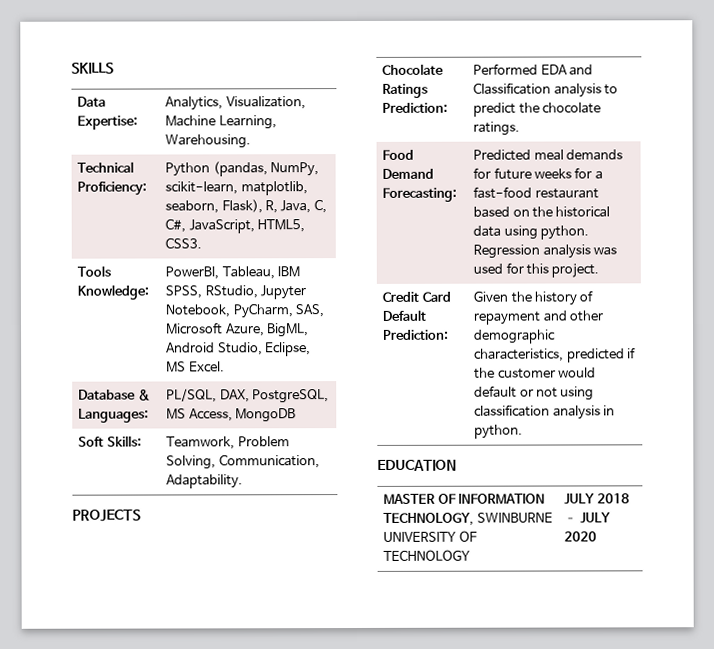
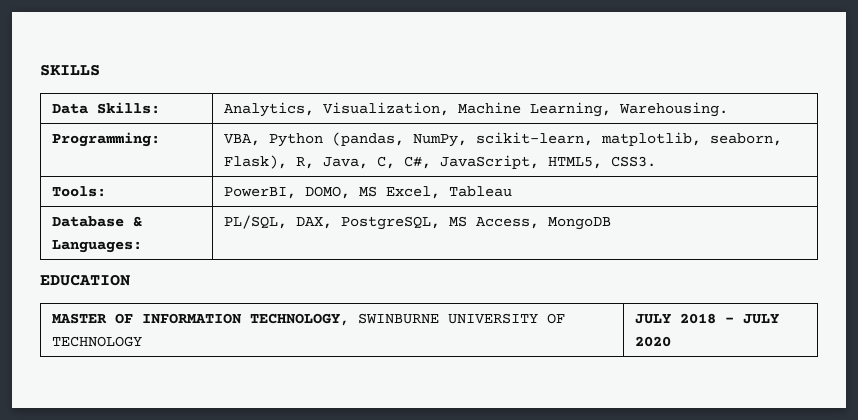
[77,115,139,130] Expertise: -> [96,102,160,114] Skills:
[77,161,135,173] [77,181,148,196] Technical Proficiency: | -> [51,132,160,147] [223,134,260,146] Programming: | VBA,
[77,265,112,277] [77,284,150,300] Tools Knowledge: -> [51,186,106,197] Tools:
[221,266,301,280] [165,285,307,300] [165,303,325,319] [165,322,310,338] [166,342,312,357] [166,361,225,373] Tableau, IBM SPSS, RStudio, Jupyter Notebook, PyCharm, SAS, Microsoft Azure, BigML, Android Studio, Eclipse, MS Excel. -> [304,186,512,199] DOMO, MS Excel, Tableau
[78,435,142,447] [166,436,290,450] [166,454,320,470] [166,474,244,489] [72,509,141,522] [382,63,445,75] [382,83,429,98] [382,102,449,113] [473,63,594,76] [473,82,619,98] [473,102,602,117] [473,121,521,136] [382,149,415,160] [382,168,435,179] [382,187,458,202] [473,149,624,161] [473,167,603,180] [473,186,599,199] [473,206,611,218] [473,225,590,240] [473,244,618,259] [473,262,600,278] [382,291,451,302] [382,309,427,321] [383,329,450,340] [473,290,594,306] [473,310,604,325] [474,329,557,344] [474,347,637,363] [474,367,597,379] [474,385,595,401] [474,404,616,420] [474,424,524,439] // Soft Skills: | Teamwork, Problem Solving, Communication, Adaptability. // PROJECTS // Chocolate Ratings Prediction: | Performed EDA and Classification analysis to predict the chocolate ratings. // Food Demand Forecasting: | Predicted meal demands for future weeks for a fast-food restaurant based on the historical data using python. Regression analysis was used for this project. // Credit Card Default Prediction: | Given the history of repayment and other demographic characteristics, predicted if the customer would default or not using classification analysis in python. -> (611, 223) none

